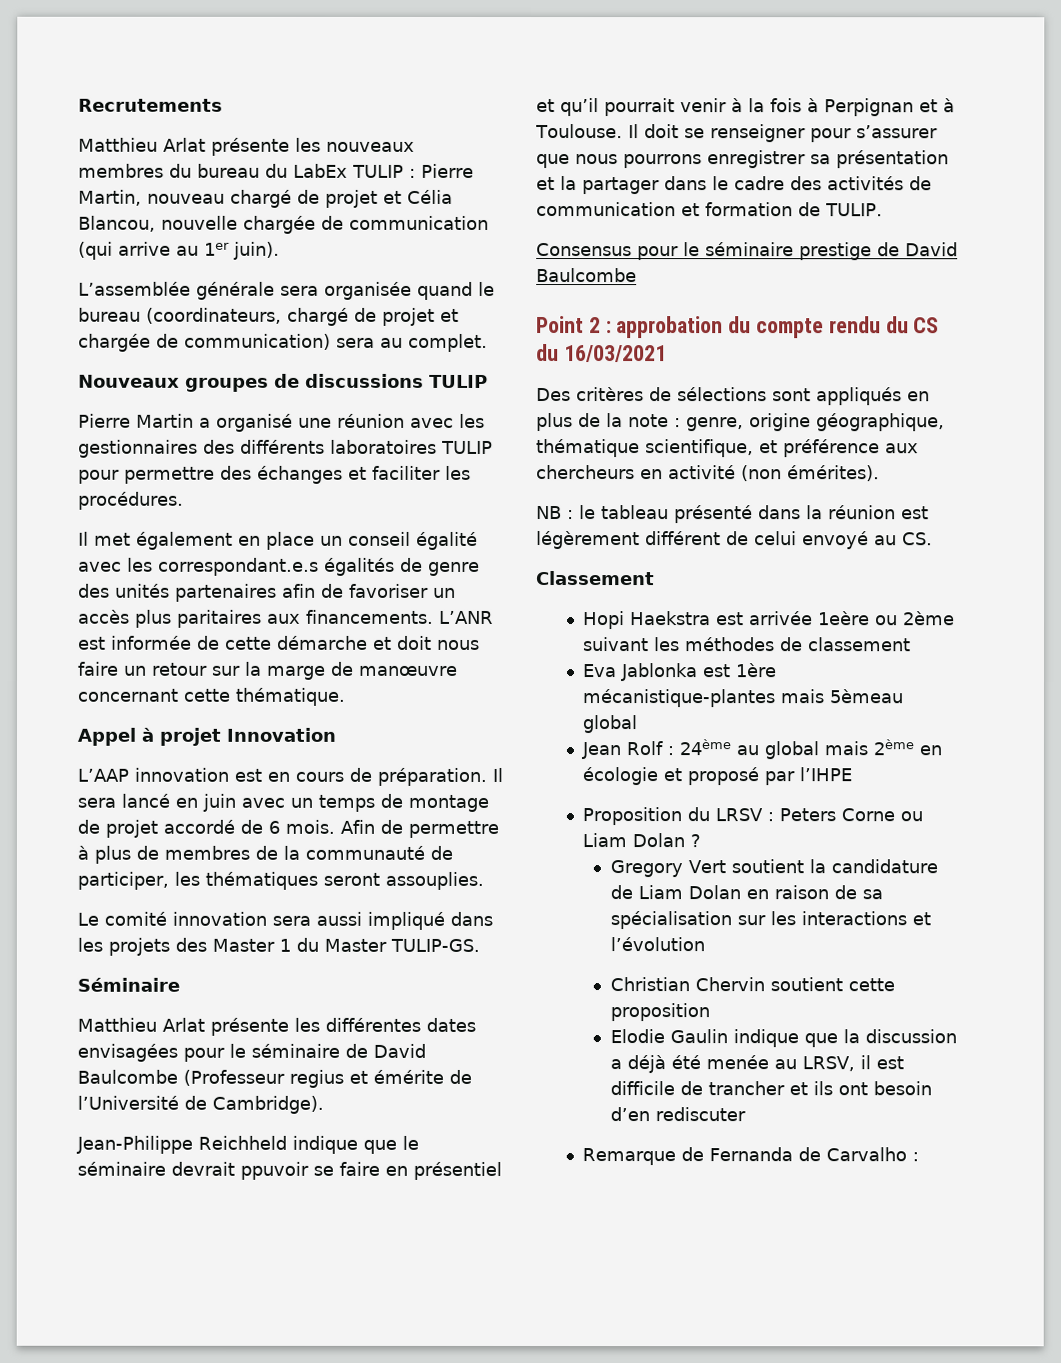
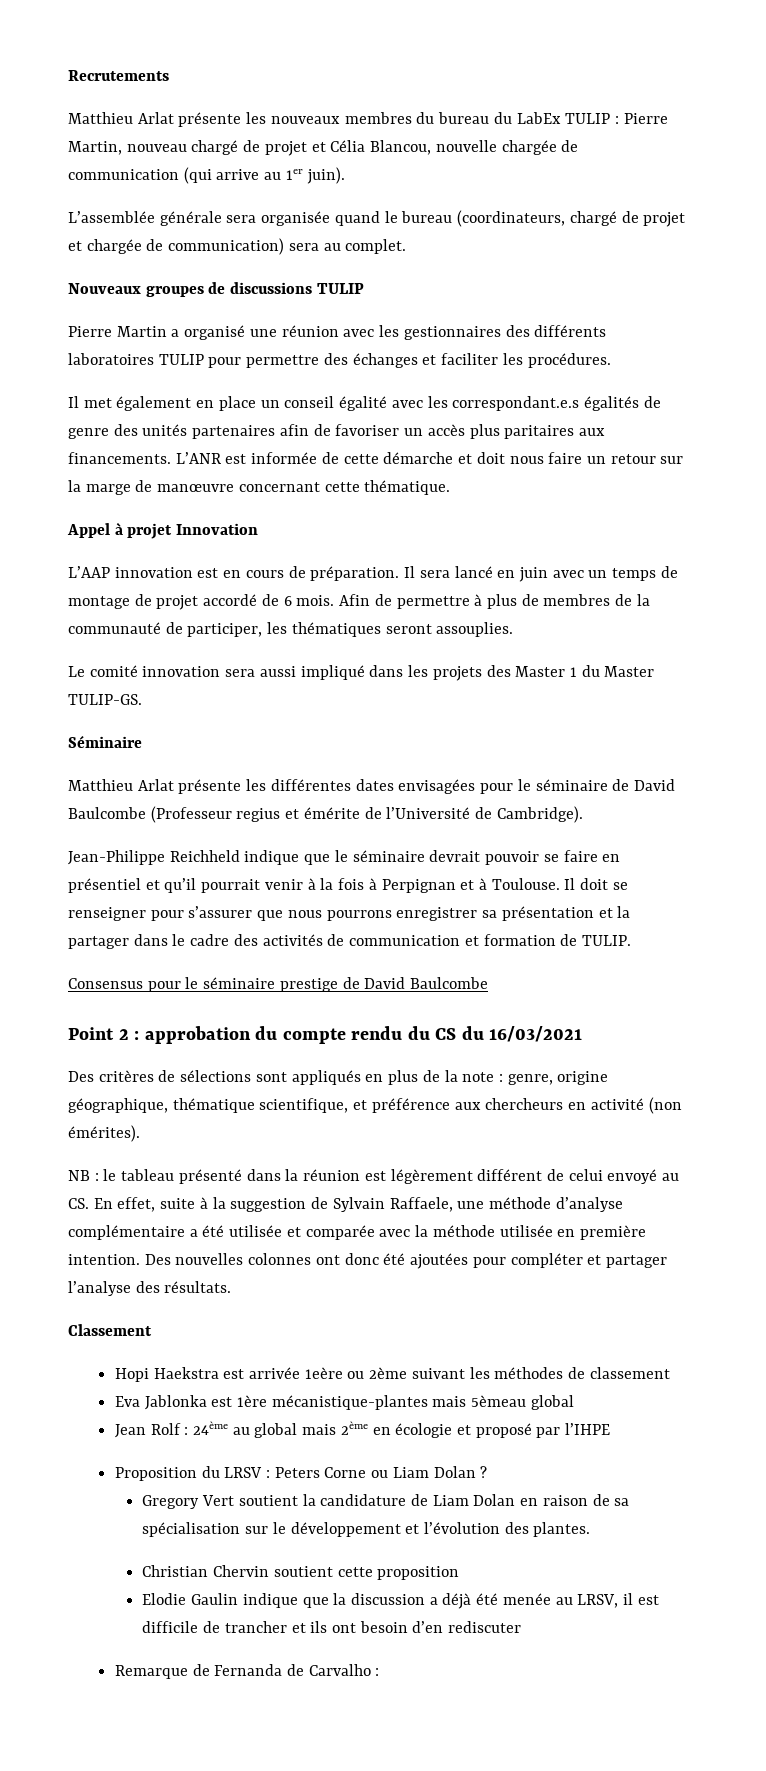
[240,1161,309,1180] ppuvoir -> [485,851,540,865] pouvoir
(933, 539) none -> [93,1197,623,1212] [68,1225,646,1240] [68,1253,667,1269] [68,1281,232,1296] En effet, suite à la suggestion de Sylvain Raffaele, une méthode d’analyse complémentaire a été utilisée et comparée avec la méthode utilisée en première intention. Des nouvelles colonnes ont donc été ajoutées pour compléter et partager l’analyse des résultats.
[769,911,907,926] les interactions -> [272,1522,401,1537] le développement
(705, 944) none -> [504,1522,591,1537] des plantes.

